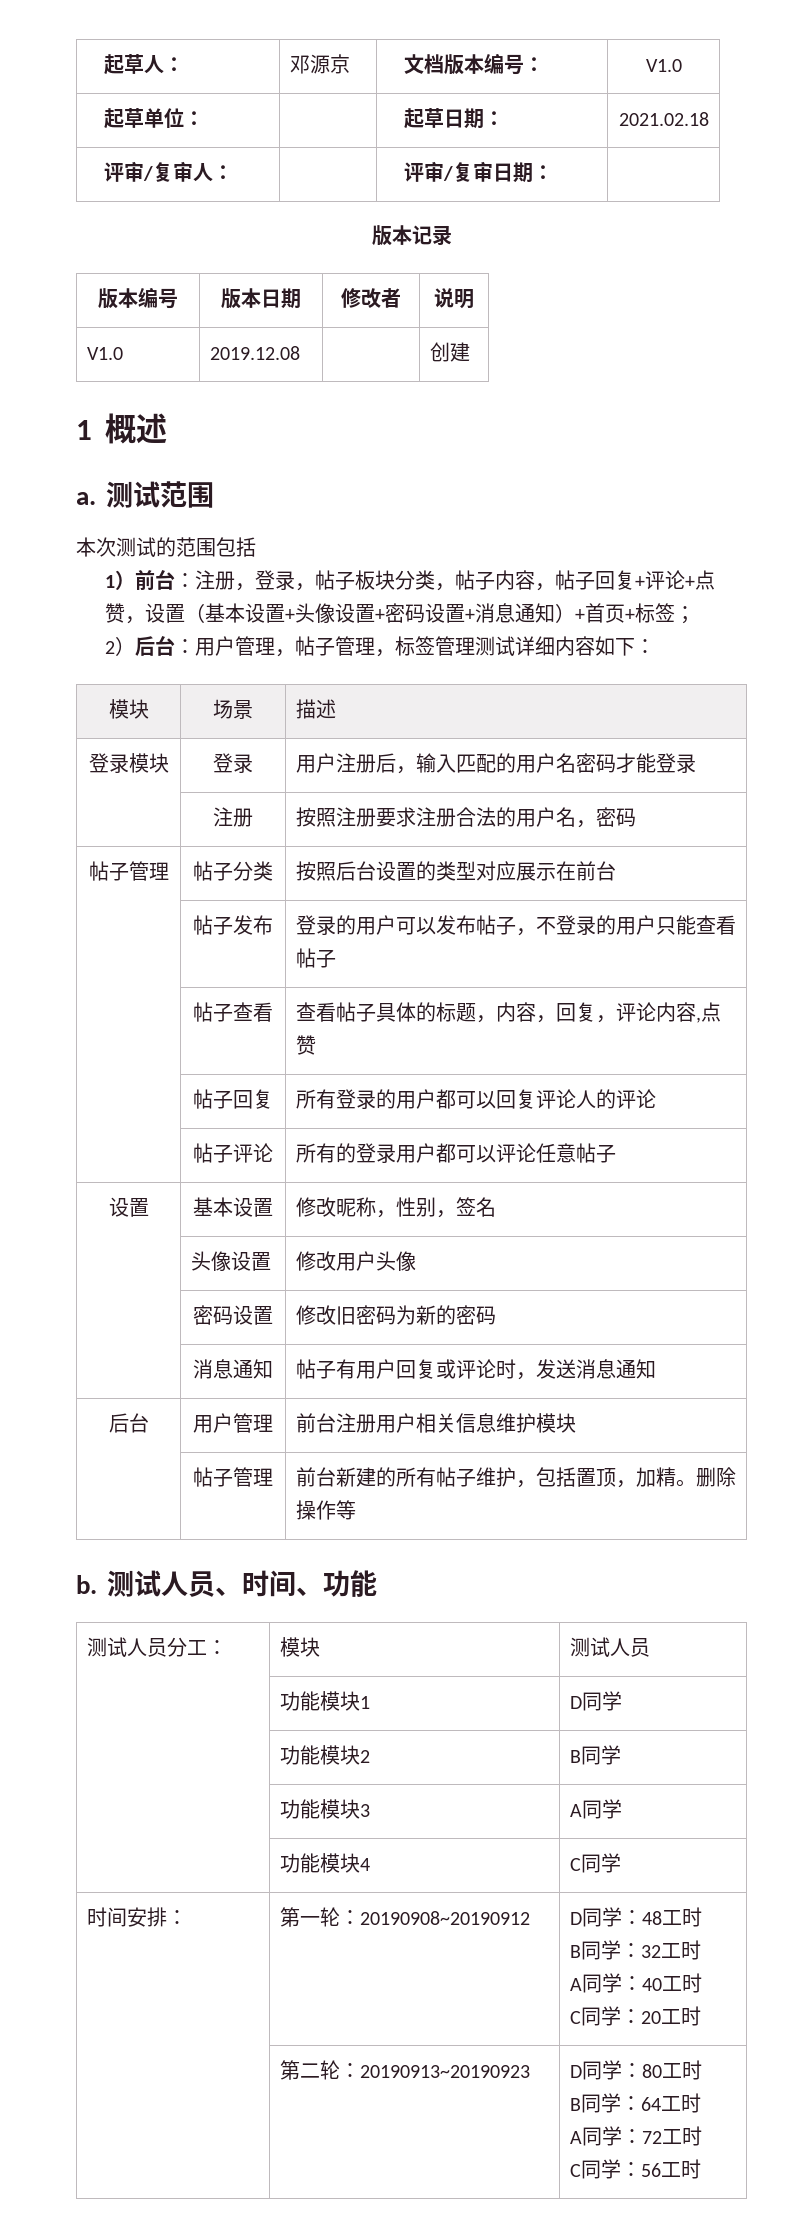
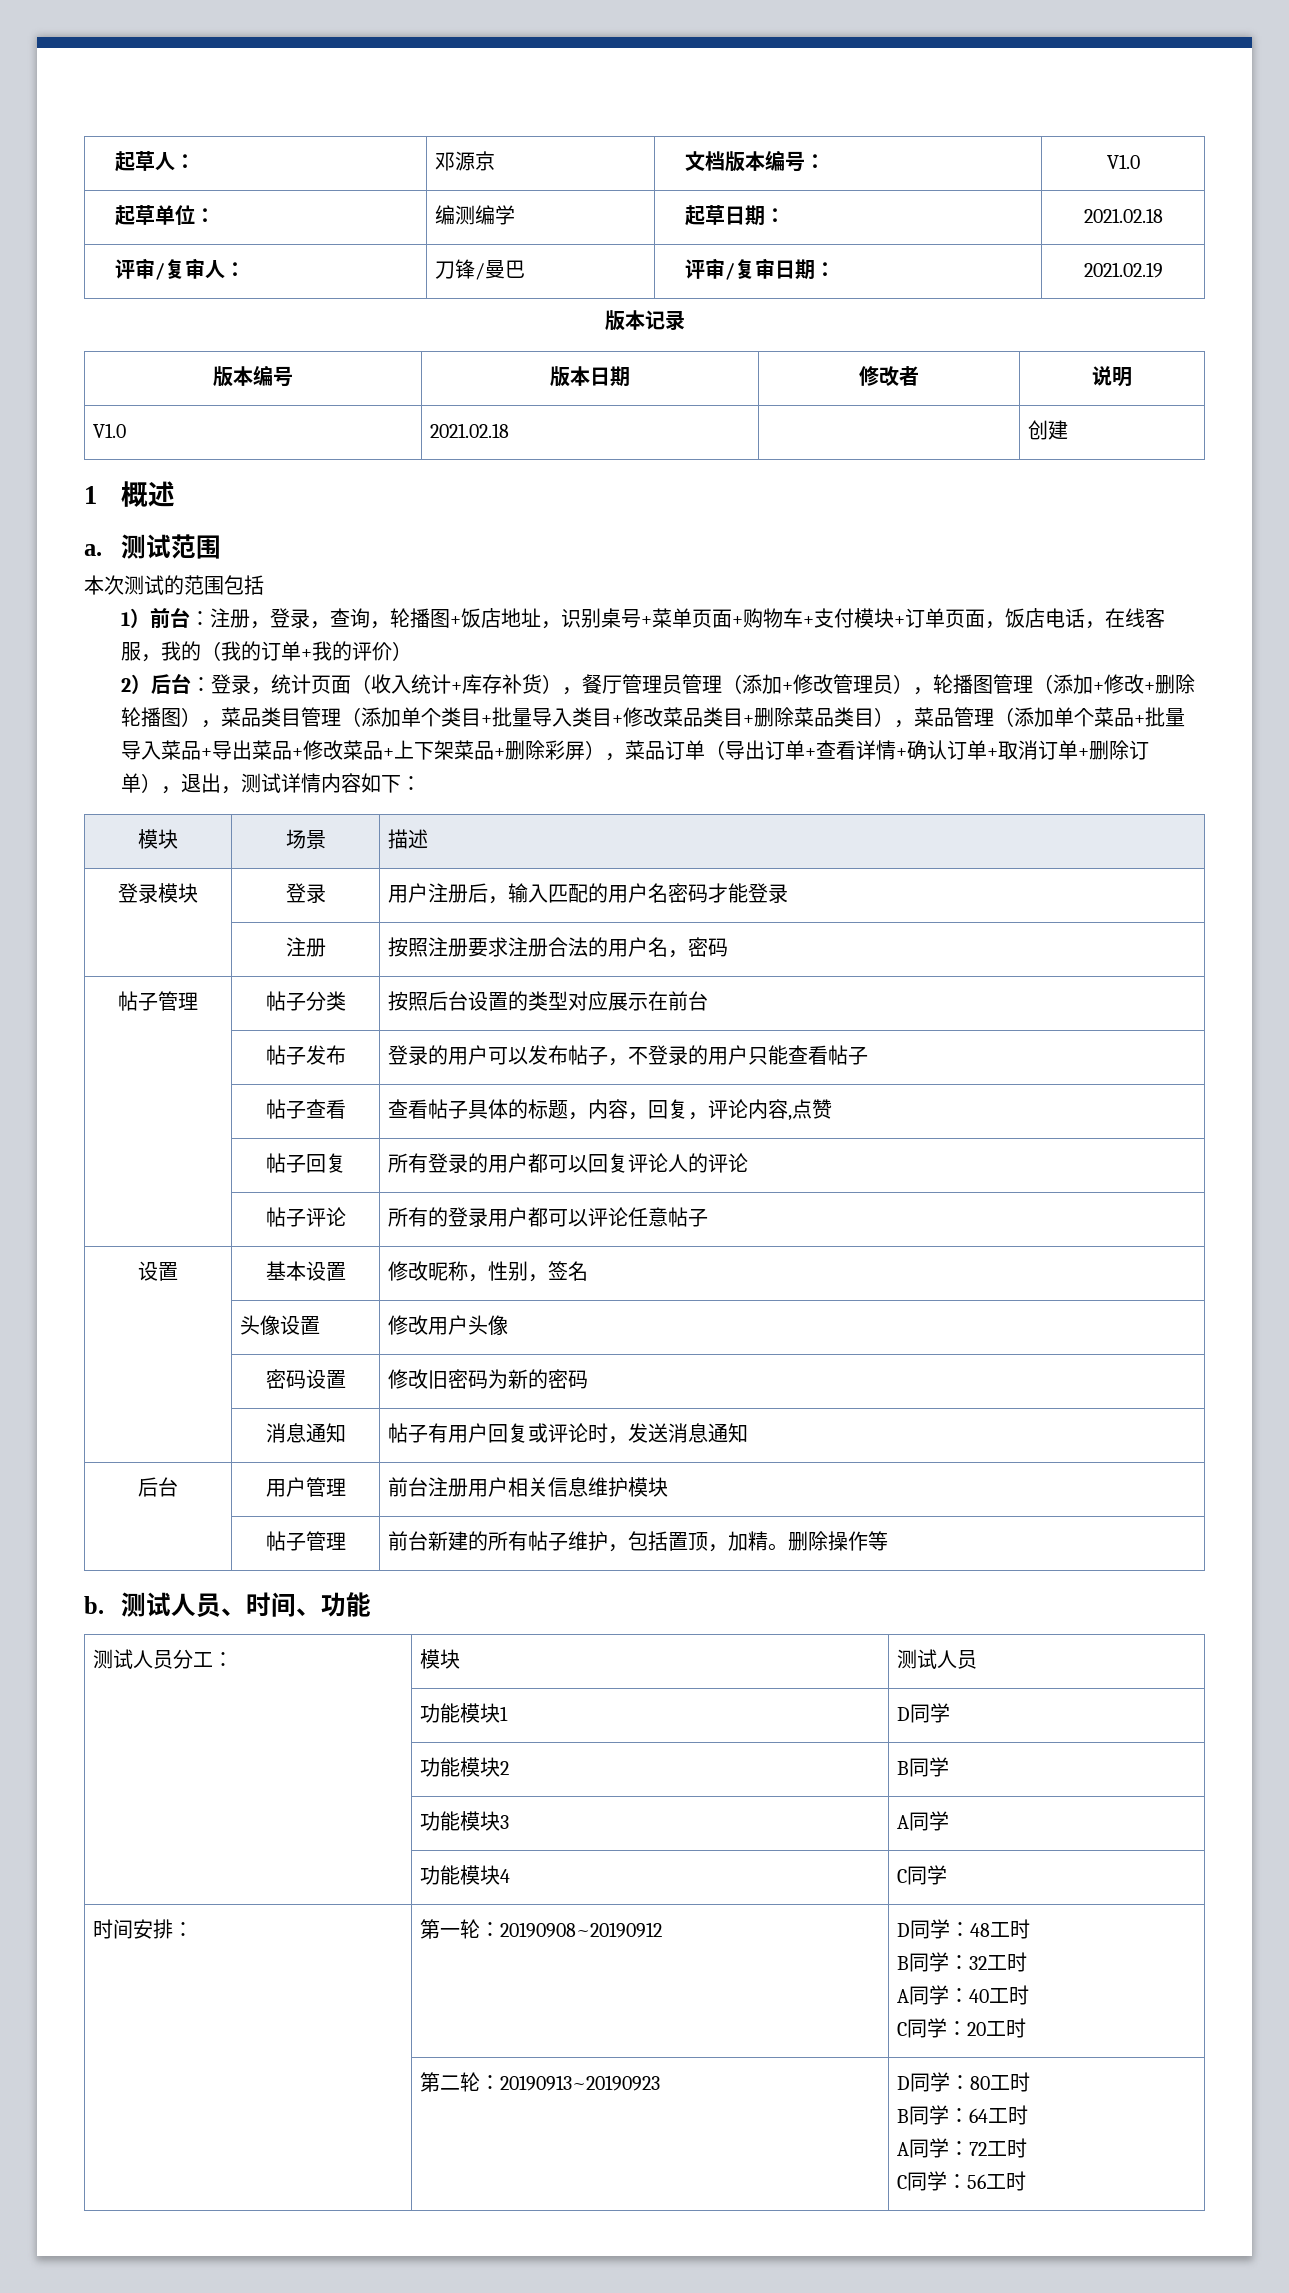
(205, 118) none -> [434,205,515,225] 编测编学
(234, 172) none -> [434,259,525,280] 刀锋/曼巴
(554, 172) none -> [1083,262,1163,278] 2021.02.19
[209,346,300,360] 2019.12.08 -> [429,423,509,438] 2021.02.18
[315,570,716,591] [105,603,696,624] [105,636,556,657] 帖子板块分类，帖子内容，帖子回复+评论+点赞，设置（基本设置+头像设置+密码设置+消息通知）+首页+标签； // 2）后台：用户管理，帖子管理，标签管理测试详细 -> [330,608,1166,629] [121,641,413,662] [121,674,1196,695] [121,707,1186,728] [121,740,1150,761] [121,773,322,794] 查询，轮播图+饭店地址，识别桌号+菜单页面+购物车+支付模块+订单页面，饭店电话，在线客服，我的（我的订单+我的评价） // 2）后台：登录，统计页面（收入统计+库存补货），餐厅管理员管理（添加+修改管理员），轮播图管理（添加+修改+删除轮播图），菜品类目管理（添加单个类目+批量导入类目+修改菜品类目+删除菜品类目），菜品管理（添加单个菜品+批量导入菜品+导出菜品+修改菜品+上下架菜品+删除彩屏），菜品订单（导出订单+查看详情+确认订单+取消订单+删除订单），退出，测试详情

